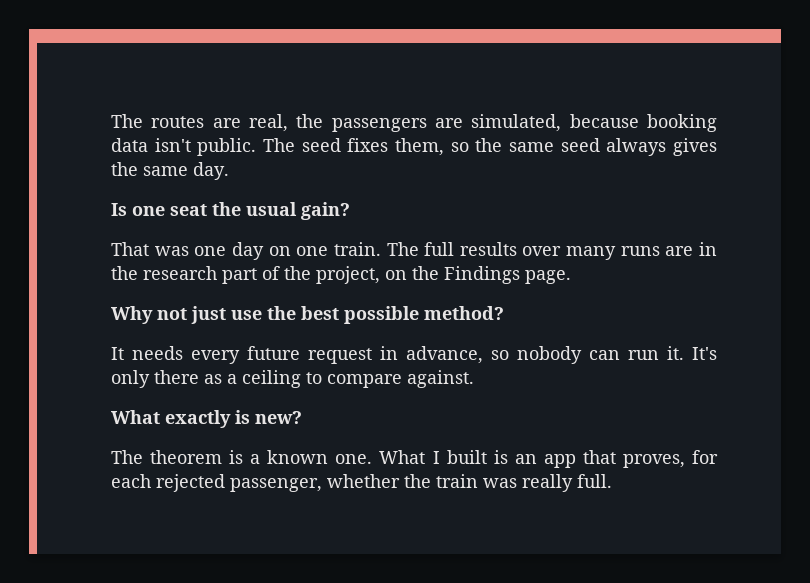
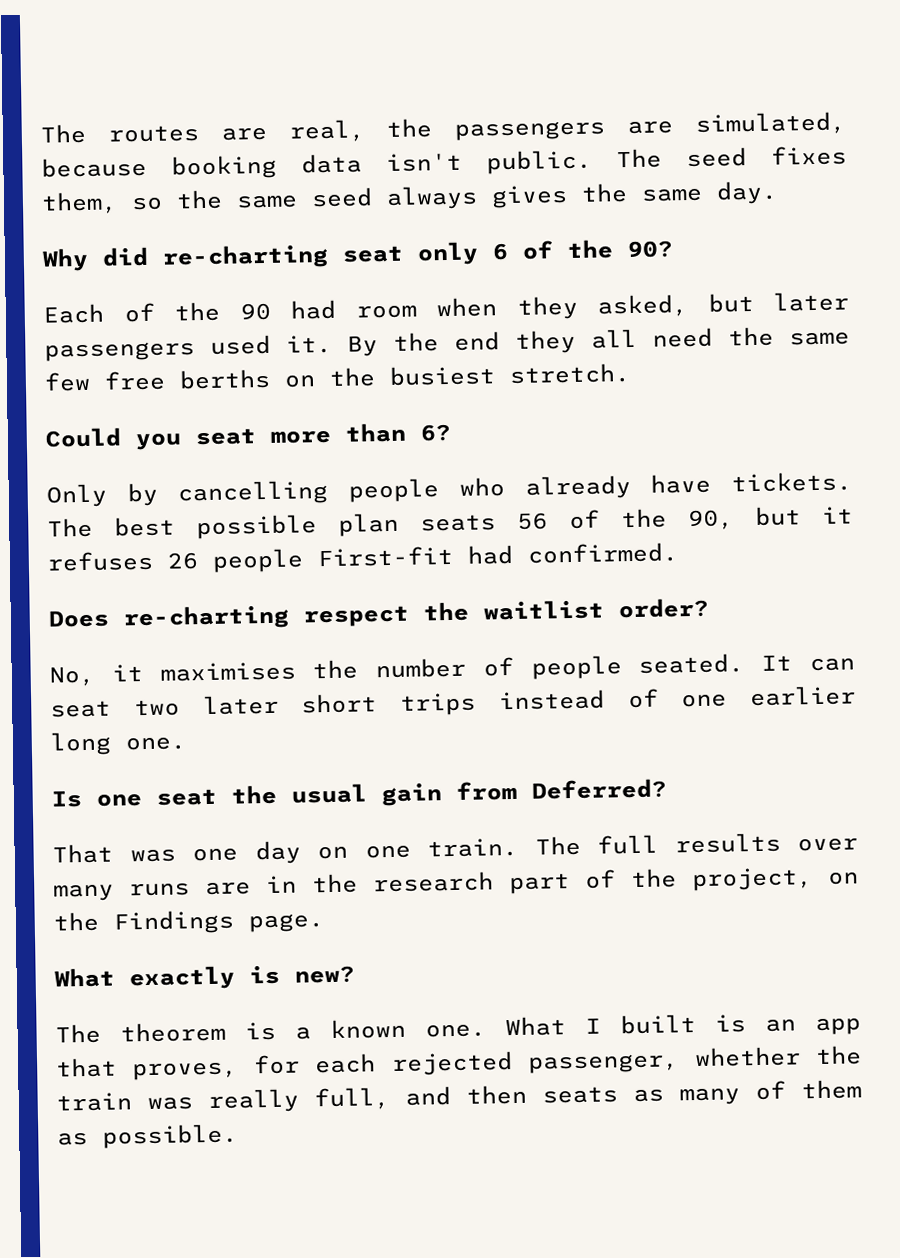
(229, 171) none -> [42,239,673,272] [43,291,849,324] [44,326,850,362] [44,363,630,392] [45,422,451,451] [46,471,852,508] [47,506,853,540] [47,542,678,573] [48,597,709,631] [49,653,856,687] [50,685,856,718] [50,731,186,756] // Why did re-charting seat only 6 of the 90? // Each of the 90 had room when they asked, but later passengers used it. By the end they all need the same few free berths on the busiest stretch. // Could you seat more than 6? // Only by cancelling people who already have tickets. The best possible plan seats 56 of the 90, but it refuses 26 people First-fit had confirmed. // Does re-charting respect the waitlist order? // No, it maximises the number of people seated. It can seat two later short trips instead of one earlier long one.
[301,202,350,220] gain? -> [381,778,667,807] gain from Deferred?
[111,306,504,324] [111,346,717,364] [111,370,474,388] // Why not just use the best possible method? // It needs every future request in advance, so nobody can run it. It's only there as a ceiling to compare against. -> (324, 923) none
[577,474,612,488] full. -> [314,1079,862,1111] [57,1123,238,1149] full, and then seats as many of them as possible.

